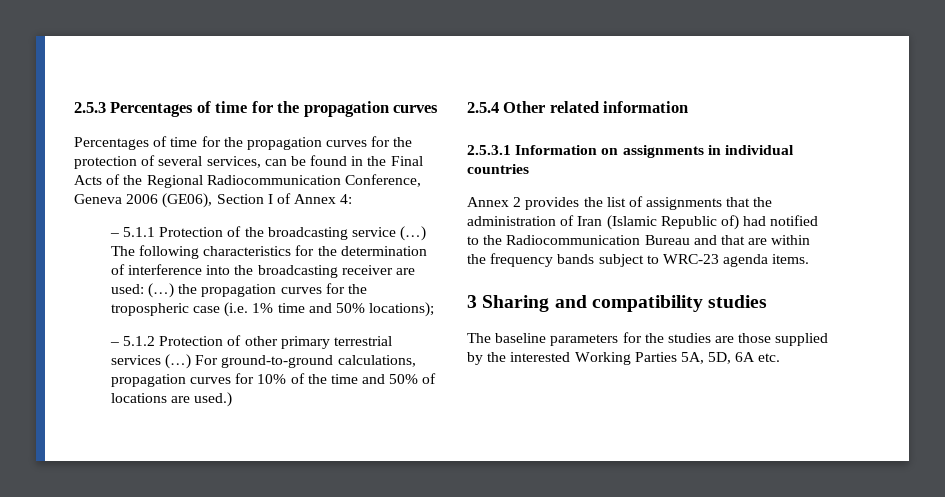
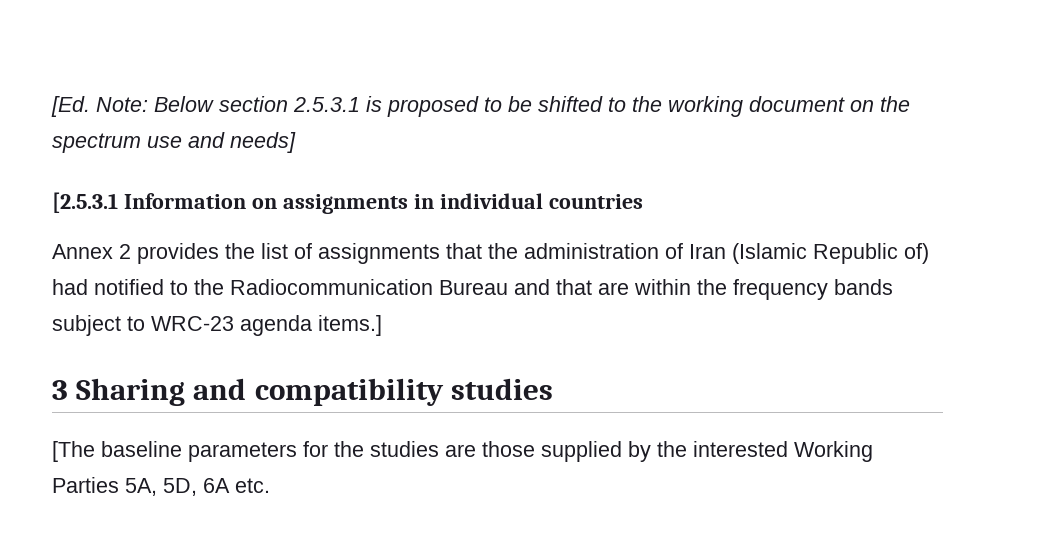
[74,101,439,117] [74,136,413,150] [74,155,423,169] [74,174,421,188] [74,193,353,208] [109,226,427,241] [110,245,427,259] [110,264,415,278] [110,283,367,298] [110,302,435,317] [109,335,392,349] [110,354,416,369] [110,373,437,387] [110,392,233,407] [467,101,689,113] [467,145,511,155] 2.5.3 Percentages of time for the propagation curves // Percentages of time for the propagation curves for the protection of several services, can be found in the Final Acts of the Regional Radiocommunication Conference, Geneva 2006 (GE06), Section I of Annex 4: // – 5.1.1 Protection of the broadcasting service (…) The following characteristics for the determination of interference into the broadcasting receiver are used: (…) the propagation curves for the tropospheric case (i.e. 1% time and 50% locations); // – 5.1.2 Protection of other primary terrestrial services (…) For ground-to-ground calculations, propagation curves for 10% of the time and 50% of locations are used.) // 2.5.4 Other related information // 2.5.3.1 -> [51,96,910,117] [52,132,296,153] [52,192,118,213] [Ed. Note: Below section 2.5.3.1 is proposed to be shifted to the working document on the spectrum use and needs] // [2.5.3.1
[772,254,810,264] items. -> [318,315,382,336] items.]
[467,333,491,343] The -> [52,441,95,462] [The

